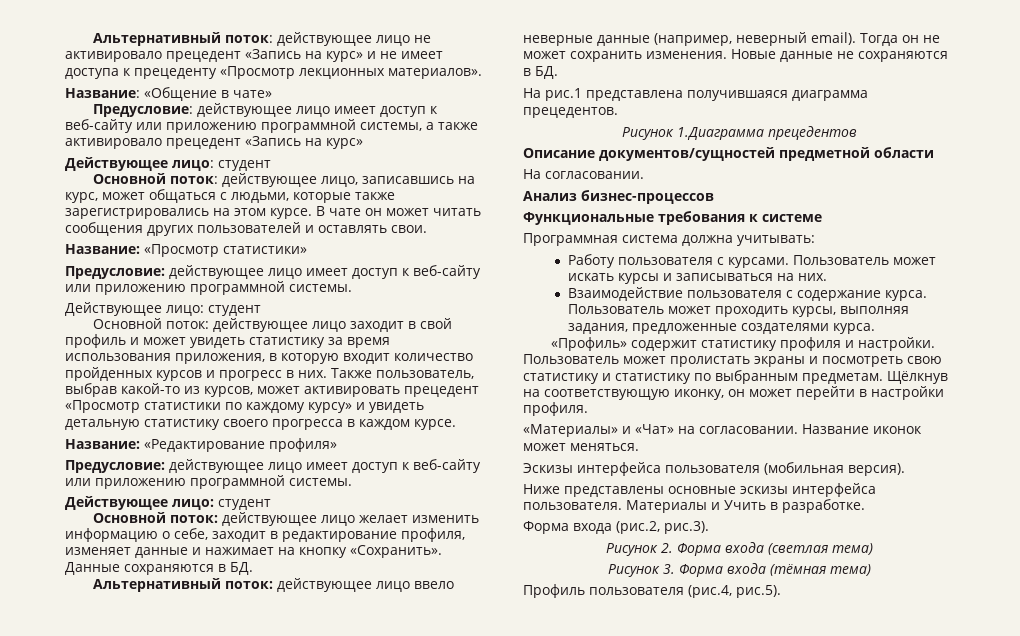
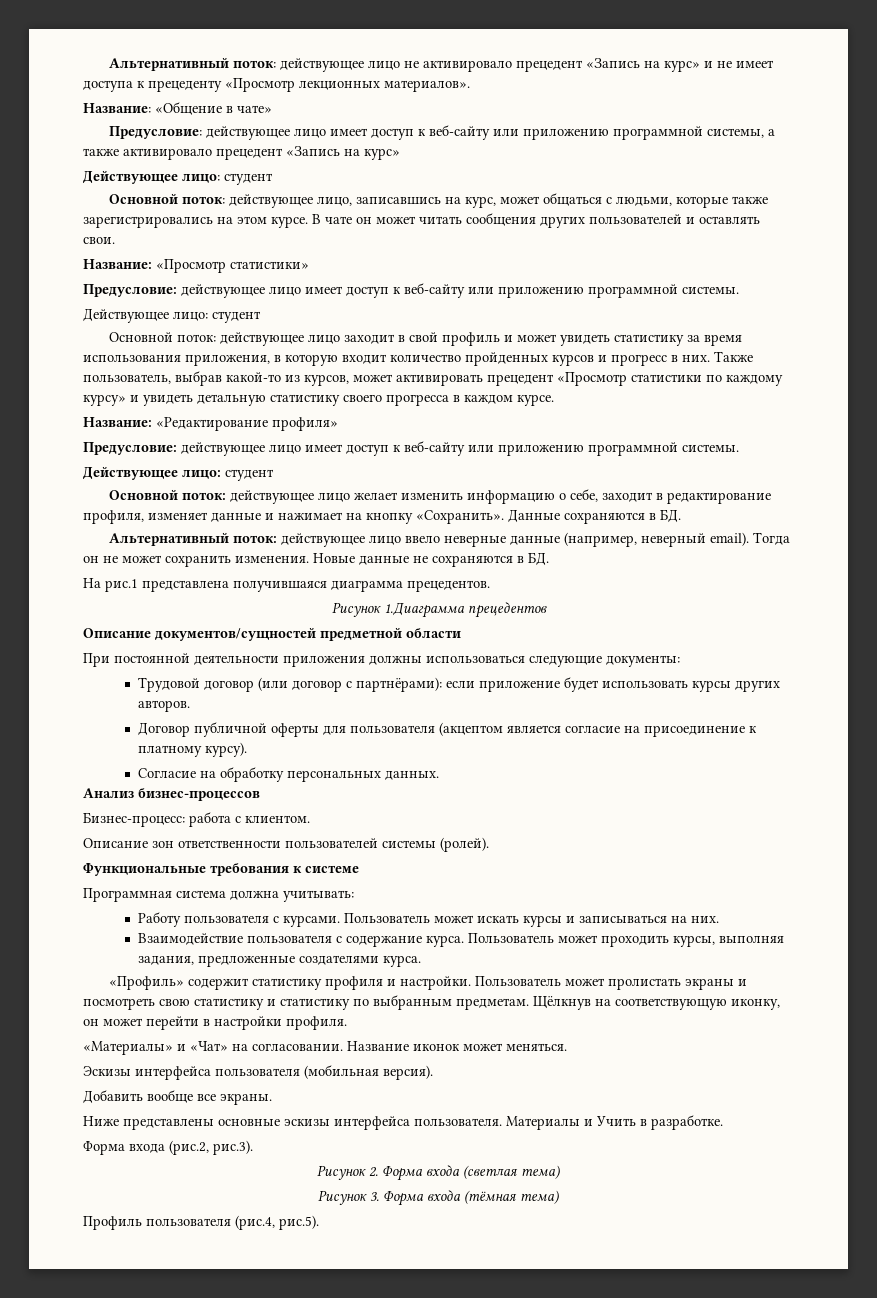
[523,169,644,179] [523,190,714,204] На согласовании. // Анализ бизнес-процессов -> [83,653,680,667] [137,677,780,692] [137,700,190,712] [137,722,757,737] [137,742,247,757] [137,767,439,782] [83,788,260,801] [83,812,310,827] [83,837,489,852] При постоянной деятельности приложения должны использоваться следующие документы: // Трудовой договор (или договор с партнёрами): если приложение будет использовать курсы других авторов. // Договор публичной оферты для пользователя (акцептом является согласие на присоединение к платному курсу). // Согласие на обработку персональных данных. // Анализ бизнес-процессов // Бизнес-процесс: работа с клиентом. // Описание зон ответственности пользователей системы (ролей).
(905, 469) none -> [83,1090,272,1105] // Добавить вообще все экраны.

